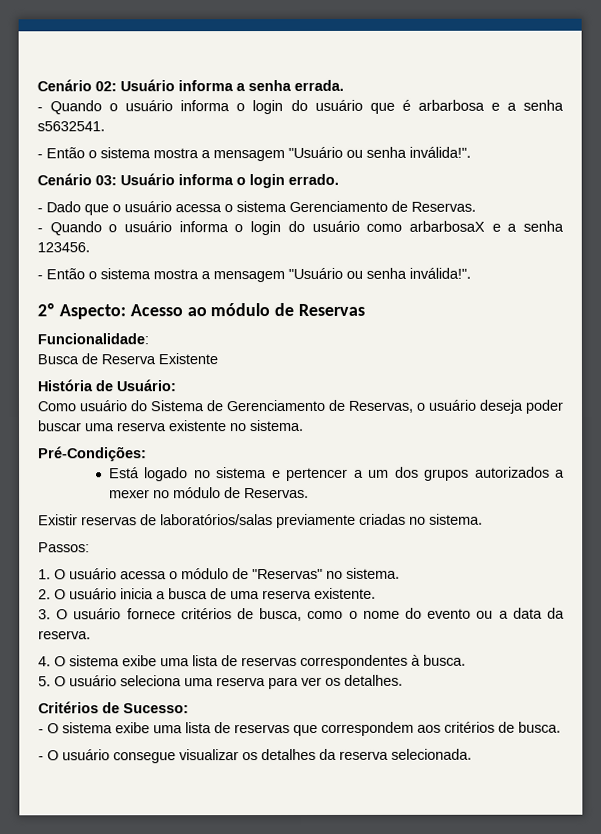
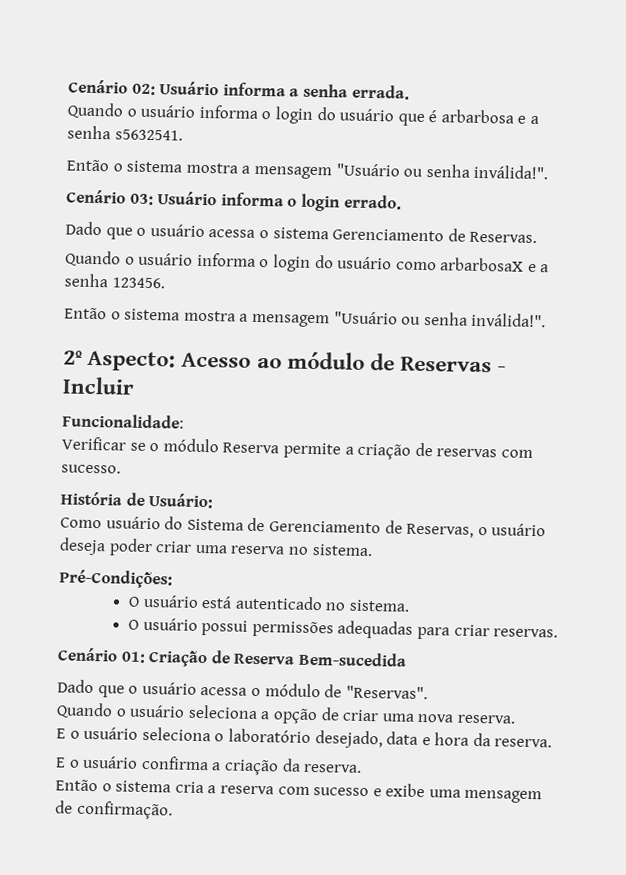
[37,107,43,112] - -> (410, 92) none
[37,154,43,159] - -> (183, 135) none
[37,208,43,213] - -> (402, 202) none
[37,228,43,233] - -> (538, 237) none
[37,275,43,280] - -> (165, 283) none
(366, 310) none -> [497,366,507,373] [62,376,135,395] - Incluir
[37,353,218,365] Busca de Reserva Existente -> [61,436,533,460] [61,464,121,474] Verificar se o módulo Reserva permite a criação de reservas com sucesso.
[38,420,227,432] buscar uma reserva existente -> [155,541,286,555] criar uma reserva
[108,466,565,482] [108,487,309,499] [38,513,483,529] [38,542,90,553] [38,569,66,580] Está logado no sistema e pertencer a um dos grupos autorizados a mexer no módulo de Reservas. // Existir reservas de laboratórios/salas previamente criadas no sistema. // Passos: // 1. O -> [127,594,410,612] [127,617,559,640] [57,647,407,668] [57,679,139,698] O usuário está autenticado no sistema. // O usuário possui permissões adequadas para criar reservas. // Cenário 01: Criação de Reserva Bem-sucedida // Dado que o
[252,567,400,580] [38,587,376,600] [38,607,565,622] [38,630,91,640] [38,654,466,670] [38,674,403,690] [38,701,189,714] [38,721,561,737] [38,748,472,764] "Reservas" no sistema. // 2. O usuário inicia a busca de uma reserva existente. // 3. O usuário fornece critérios de busca, como o nome do evento ou a data da reserva. // 4. O sistema exibe uma lista de reservas correspondentes à busca. // 5. O usuário seleciona uma reserva para ver os detalhes. // Critérios de Sucesso: // - O sistema exibe uma lista de reservas que correspondem aos critérios de busca. // - O usuário consegue visualizar os detalhes da reserva selecionada. -> [345,685,428,700] [56,702,515,725] [56,726,553,749] [55,755,363,776] [55,779,543,804] [55,800,173,820] "Reservas". // Quando o usuário seleciona a opção de criar uma nova reserva. // E o usuário seleciona o laboratório desejado, data e hora da reserva. // E o usuário confirma a criação da reserva. // Então o sistema cria a reserva com sucesso e exibe uma mensagem de confirmação.

